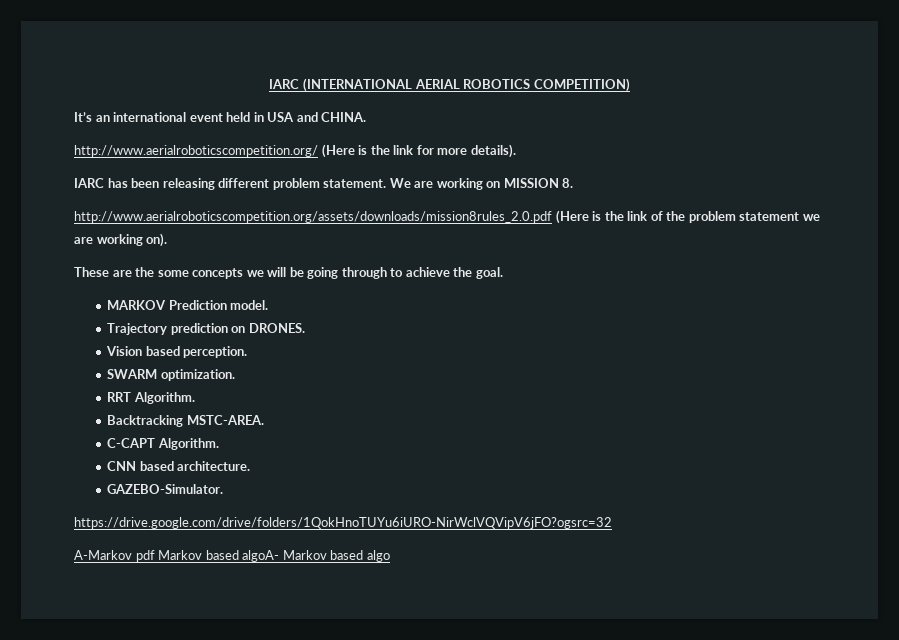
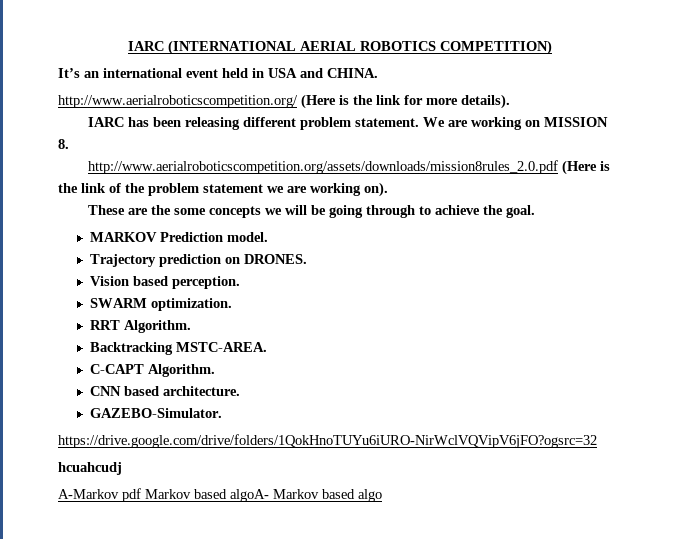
(612, 523) none -> [58,462,122,475] // hcuahcudj

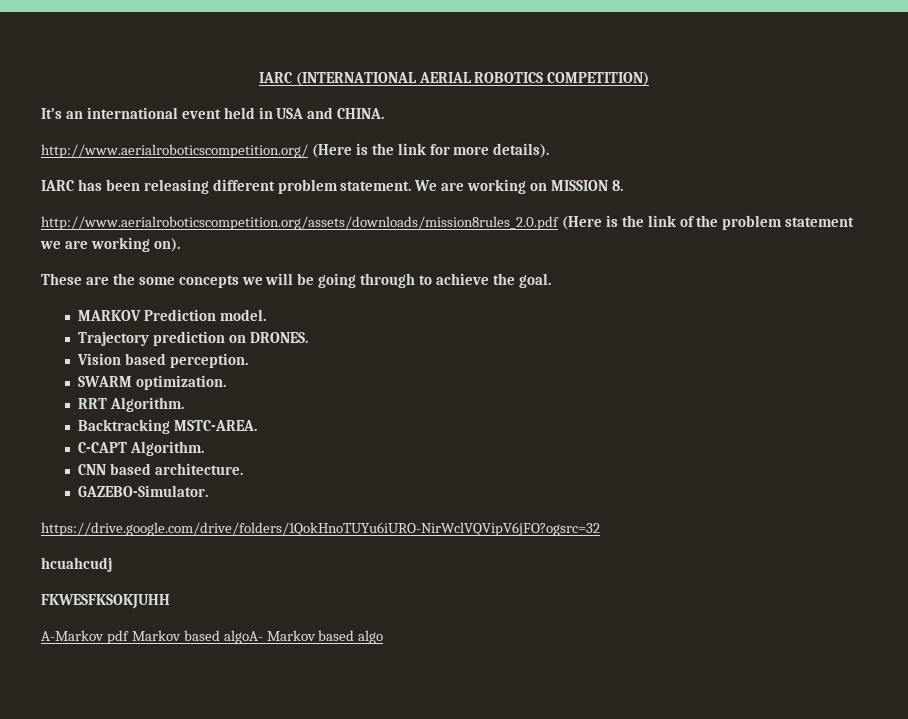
(122, 468) none -> [41,594,170,609] // FKWESFKSOKJUHH

